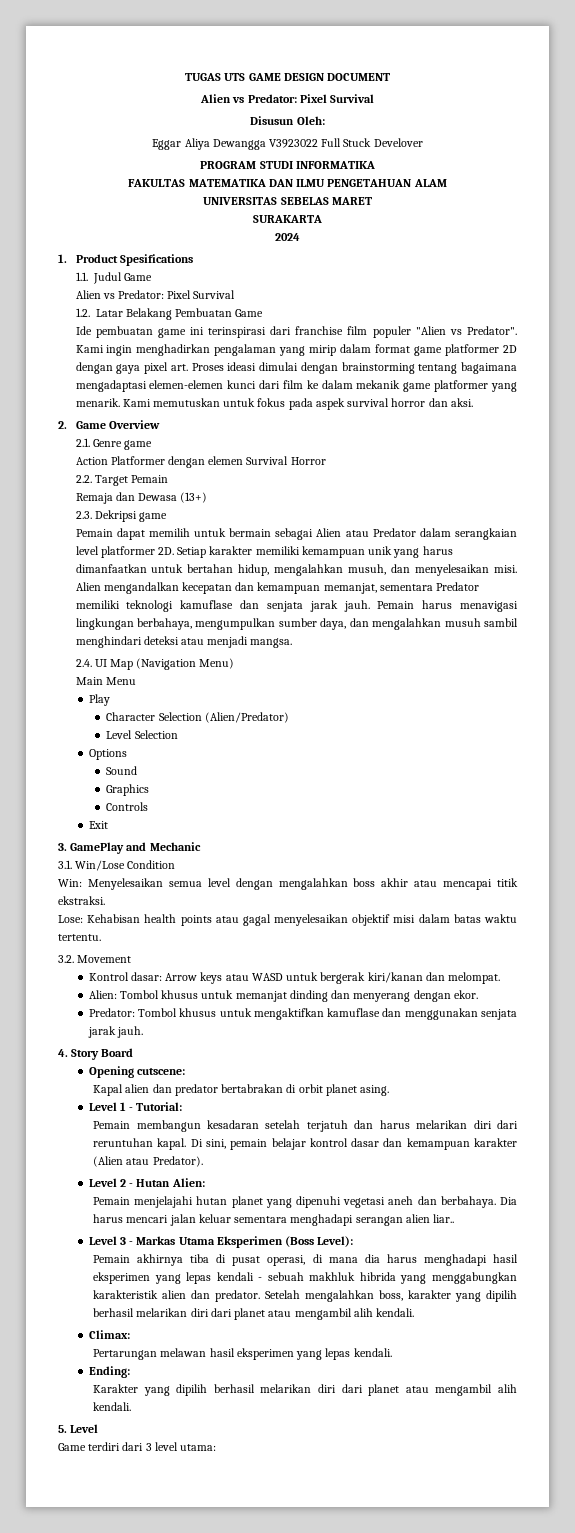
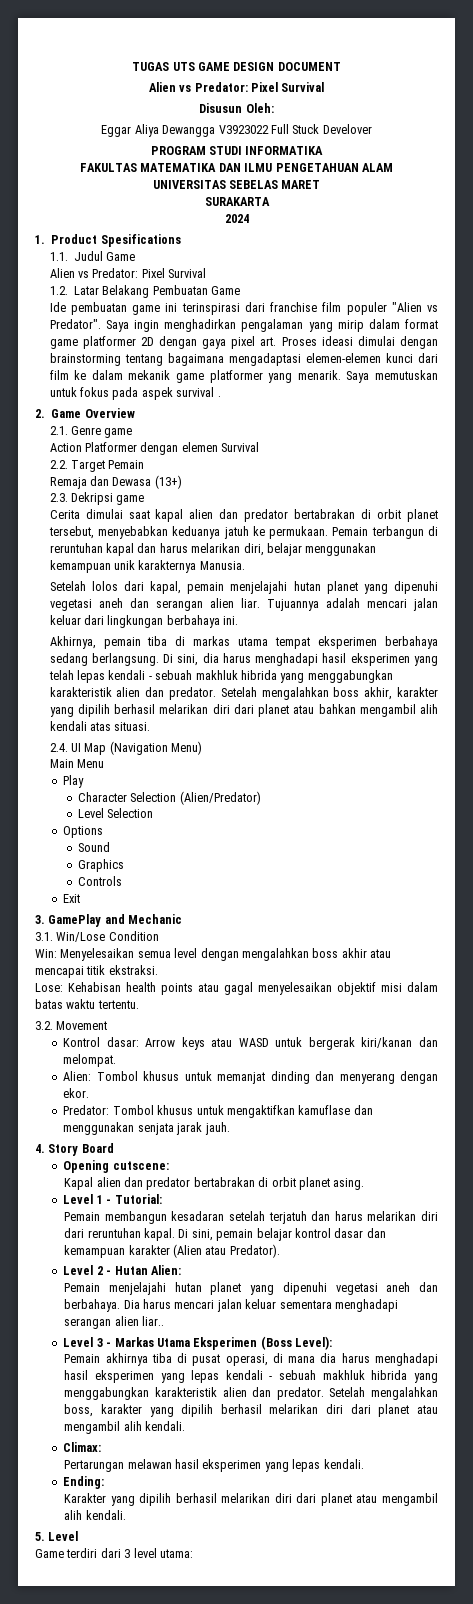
[75,345,104,353] Kami -> [105,320,129,332] Saya
[122,399,151,407] Kami -> [346,371,370,383] Saya
[391,398,473,407] horror dan aksi. -> [217,396,221,397] .
[290,457,326,465] Horror -> (260, 447) none
[75,528,517,540] [75,546,453,558] [75,564,517,576] [75,582,480,594] [75,600,518,612] [75,618,518,630] [75,636,293,648] Pemain dapat memilih untuk bermain sebagai Alien atau Predator dalam serangkaian level platformer 2D. Setiap karakter memiliki kemampuan unik yang harus dimanfaatkan untuk bertahan hidup, mengalahkan musuh, dan menyelesaikan misi. Alien mengandalkan kecepatan dan kemampuan memanjat, sementara Predator memiliki teknologi kamuflase dan senjata jarak jauh. Pemain harus menavigasi lingkungan berbahaya, mengumpulkan sumber daya, dan mengalahkan musuh sambil menghindari deteksi atau menjadi mangsa. -> [49,509,438,522] [48,526,438,539] [49,543,377,556] [49,560,245,573] [49,581,438,594] [49,598,438,611] [49,615,239,628] [49,636,438,649] [49,653,439,666] [48,670,393,683] [49,687,438,700] [49,704,438,717] [49,721,151,731] Cerita dimulai saat kapal alien dan predator bertabrakan di orbit planet tersebut, menyebabkan keduanya jatuh ke permukaan. Pemain terbangun di reruntuhan kapal dan harus melarikan diri, belajar menggunakan kemampuan unik karakternya Manusia. // Setelah lolos dari kapal, pemain menjelajahi hutan planet yang dipenuhi vegetasi aneh dan serangan alien liar. Tujuannya adalah mencari jalan keluar dari lingkungan berbahaya ini. // Akhirnya, pemain tiba di markas utama tempat eksperimen berbahaya sedang berlangsung. Di sini, dia harus menghadapi hasil eksperimen yang telah lepas kendali - sebuah makhluk hibrida yang menggabungkan karakteristik alien dan predator. Setelah mengalahkan boss akhir, karakter yang dipilih berhasil melarikan diri dari planet atau bahkan mengambil alih kendali atas situasi.

